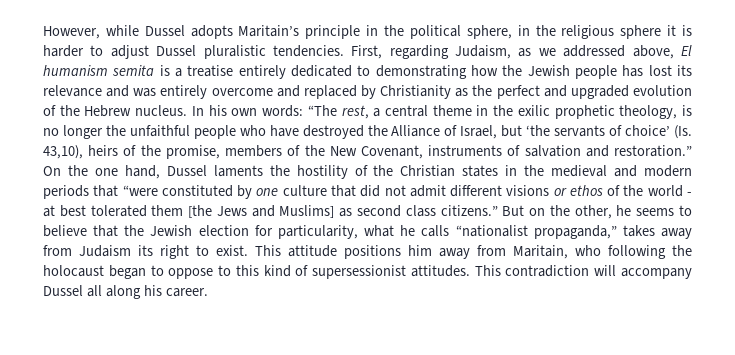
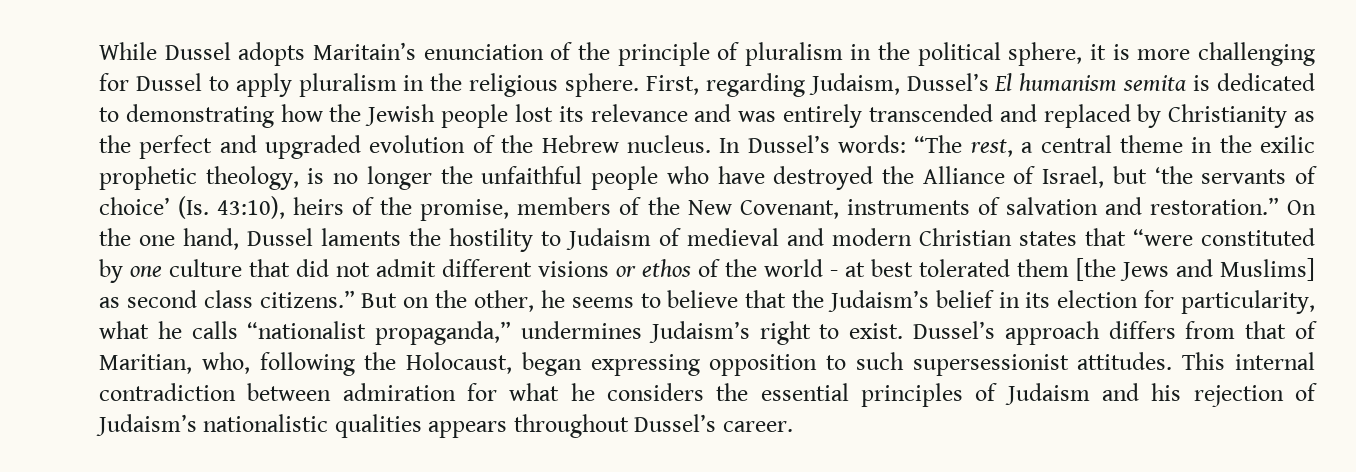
[43,25,139,39] However, while -> [99,42,157,60] While
[305,25,693,39] [43,45,674,59] principle in the political sphere, in the religious sphere it is harder to adjust Dussel pluralistic tendencies. First, regarding Judaism, as we addressed above, -> [423,42,1315,66] [99,73,989,97] enunciation of the principle of pluralism in the political sphere, it is more challenging for Dussel to apply pluralism in the religious sphere. First, regarding Judaism, Dussel’s
[175,65,286,79] a treatise entirely -> (1211, 83) none
[622,65,644,77] has -> (509, 116) none
[211,88,273,96] overcome -> [868,104,993,122] transcended
[208,105,258,116] his own -> [747,135,830,153] Dussel’s
[43,145,83,159] 43,10), -> [217,196,286,219] 43:10),
[354,165,545,177] of the Christian states in the -> [541,228,681,250] to Judaism of
[43,185,89,199] periods -> [919,228,1077,246] Christian states
[150,225,193,236] Jewish -> [827,290,1051,312] Judaism’s belief in its
[622,225,692,239] [43,245,692,259] [43,265,692,279] [43,285,162,299] takes away from Judaism its right to exist. This attitude positions him away from Maritain, who following the holocaust began to oppose to this kind of supersessionist attitudes. This contradiction will accompany Dussel all along his -> [521,321,1317,345] [99,352,1315,376] [99,383,1317,407] [96,414,717,438] undermines Judaism’s right to exist. Dussel’s approach differs from that of Maritian, who, following the Holocaust, began expressing opposition to such supersessionist attitudes. This internal contradiction between admiration for what he considers the essential principles of Judaism and his rejection of Judaism’s nationalistic qualities appears throughout Dussel’s

